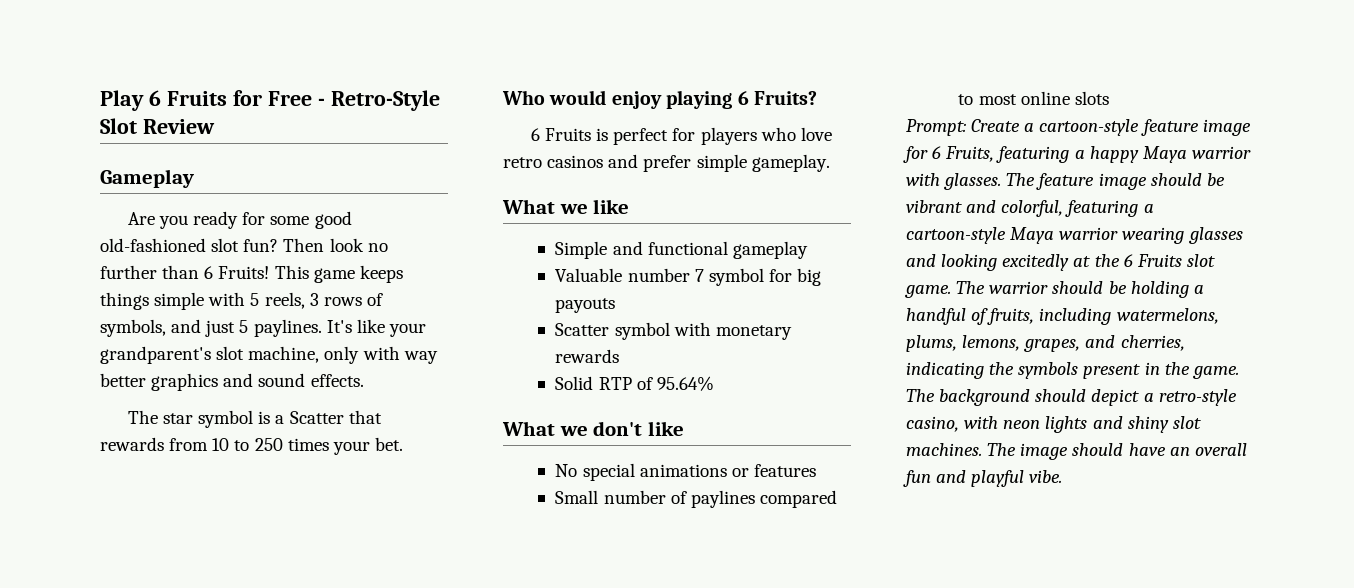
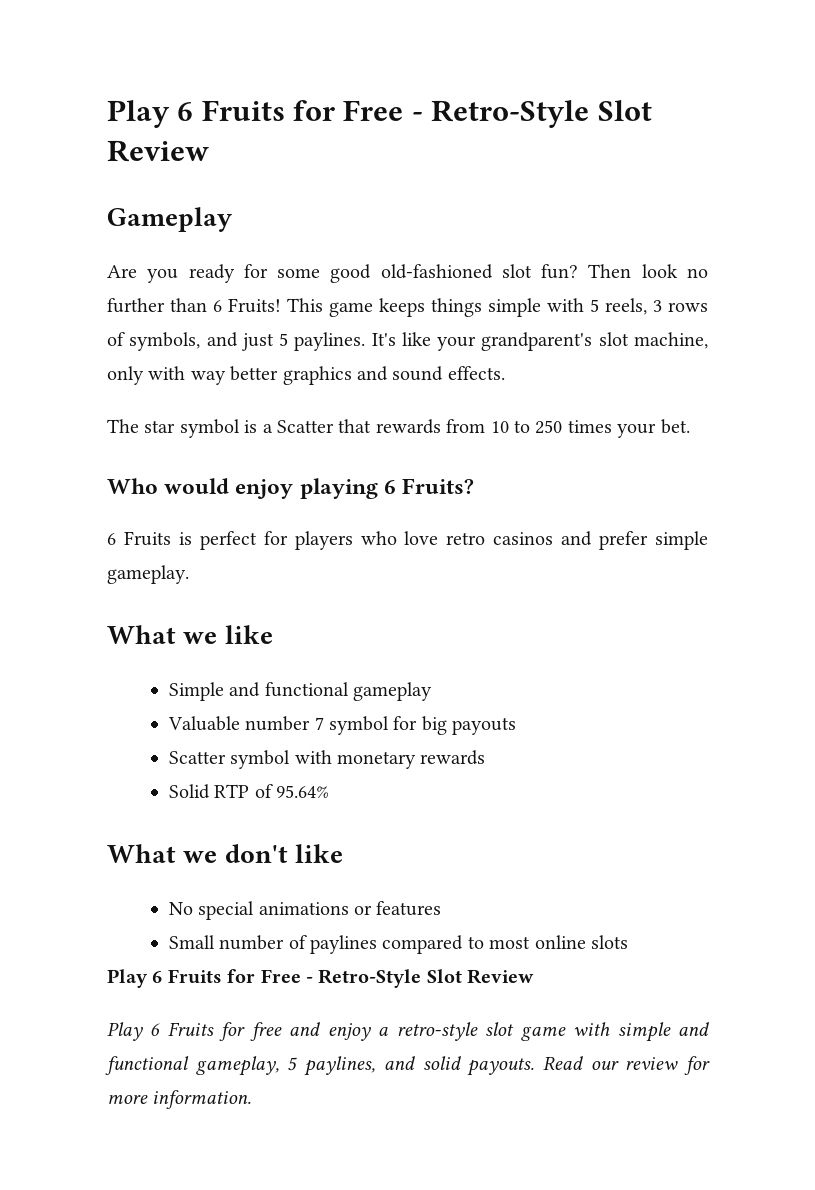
[906,119,1251,136] [903,146,1251,163] [906,173,1225,190] [906,200,1154,217] [906,227,1243,244] [906,254,1215,271] [905,281,1204,298] [906,308,1219,325] [906,335,1185,352] [906,362,1239,379] [906,389,1237,406] [906,416,1201,433] [906,443,1247,460] [903,470,1063,487] Prompt: Create a cartoon-style feature image for 6 Fruits, featuring a happy Maya warrior with glasses. The feature image should be vibrant and colorful, featuring a cartoon-style Maya warrior wearing glasses and looking excitedly at the 6 Fruits slot game. The warrior should be holding a handful of fruits, including watermelons, plums, lemons, grapes, and cherries, indicating the symbols present in the game. The background should depict a retro-style casino, with neon lights and shiny slot machines. The image should have an overall fun and playful vibe. -> [107,969,535,988] [107,1022,709,1042] [105,1056,710,1076] [107,1090,252,1109] Play 6 Fruits for Free - Retro-Style Slot Review // Play 6 Fruits for free and enjoy a retro-style slot game with simple and functional gameplay, 5 paylines, and solid payouts. Read our review for more information.

